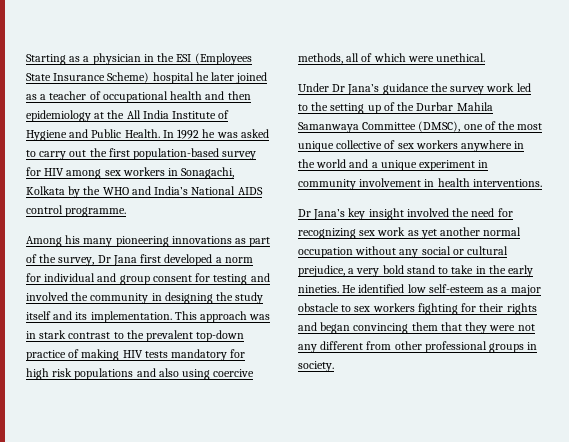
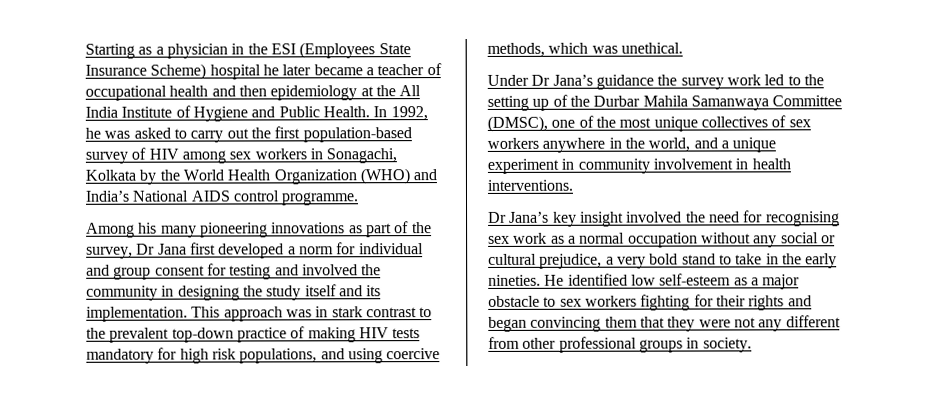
[236,72,268,84] [26,94,37,100] joined as -> [313,64,363,76] became
[177,129,200,139] 1992 -> [390,106,428,121] 1992,
[26,167,41,176] for -> [131,147,147,160] of
[102,187,129,195] WHO -> [182,168,410,185] World Health Organization (WHO)
[74,368,255,380] [298,53,434,64] populations and also using coercive methods, all of which were -> [239,348,441,364] [487,42,618,57] populations, and using coercive methods, which was
[336,140,383,149] collective -> [700,116,768,128] collectives
[316,159,347,168] world -> [648,137,691,152] world,
[298,228,356,239] recognizing -> [765,211,840,227] recognising
[420,227,481,239] yet another -> [567,235,576,244] a

